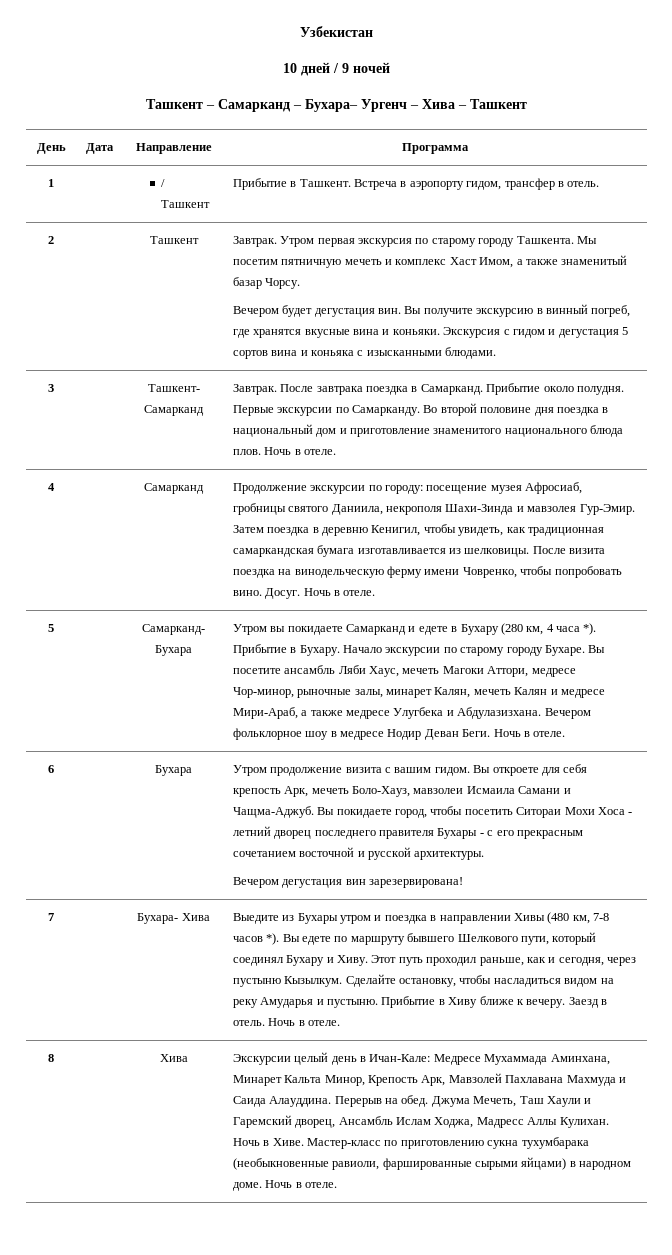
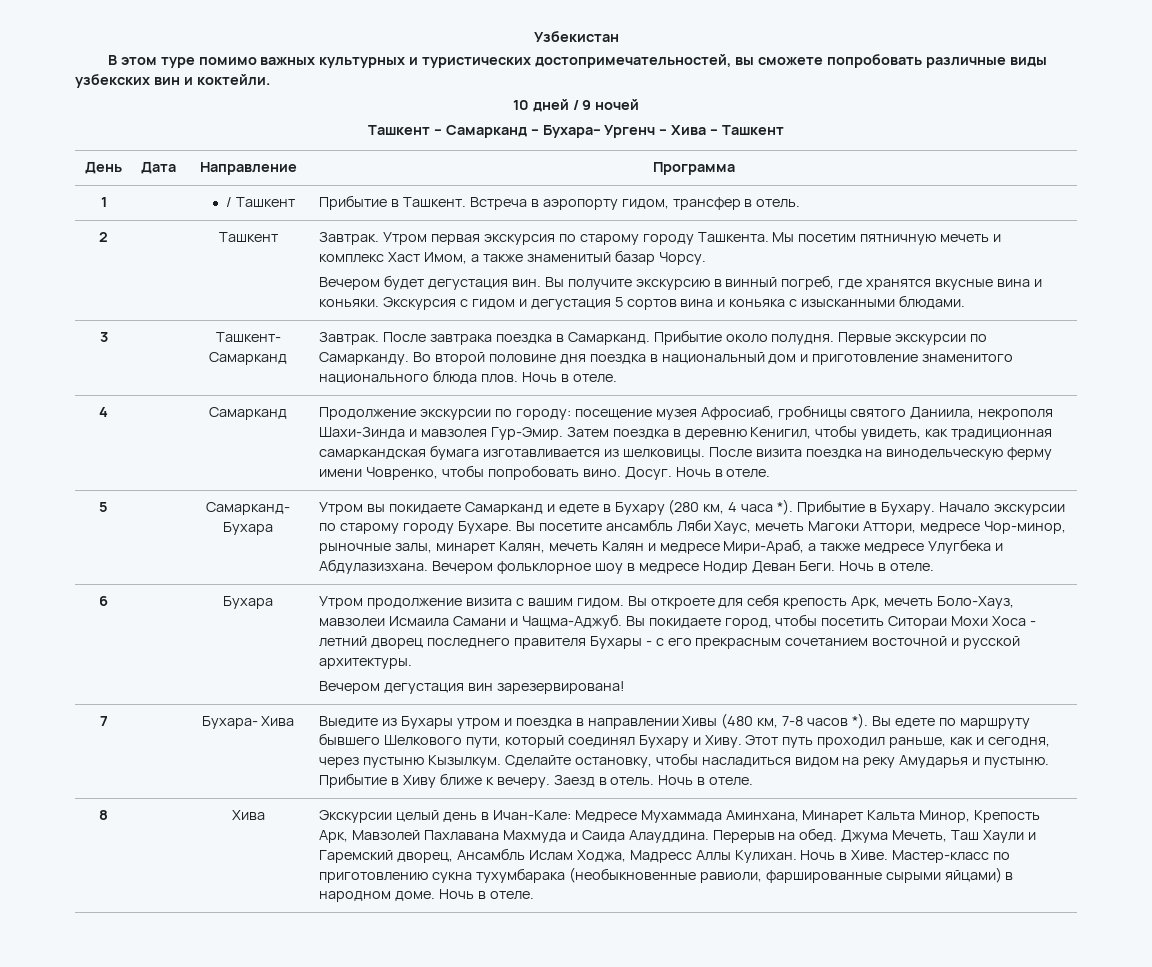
(373, 31) none -> [107,54,1047,68] [75,74,270,88] // В этом туре помимо важных культурных и туристических достопримечательностей, вы сможете попробовать различные виды узбекских вин и коктейли.

